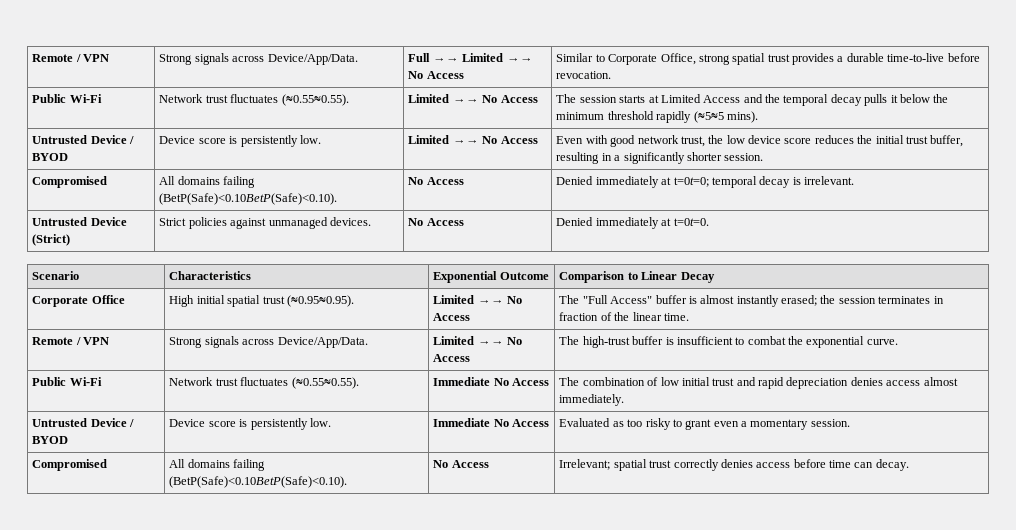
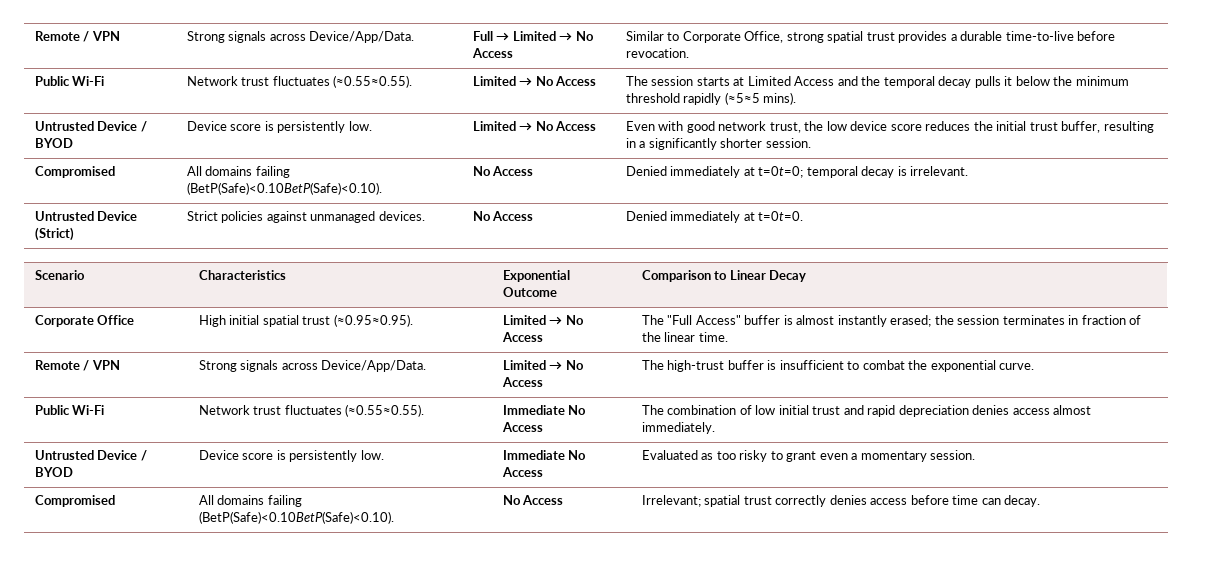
[432,53,533,62] →→ Limited →→ -> [496,31,573,41] → Limited →
[452,99,479,103] →→ -> [519,77,533,86] →
[452,140,479,144] →→ -> [519,122,533,131] →
[477,300,504,304] →→ -> [549,316,563,325] →
[477,341,504,345] →→ -> [549,361,563,370] →

